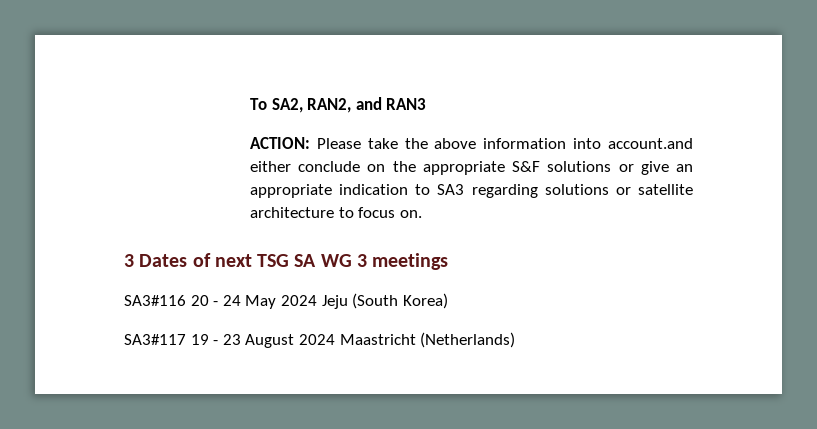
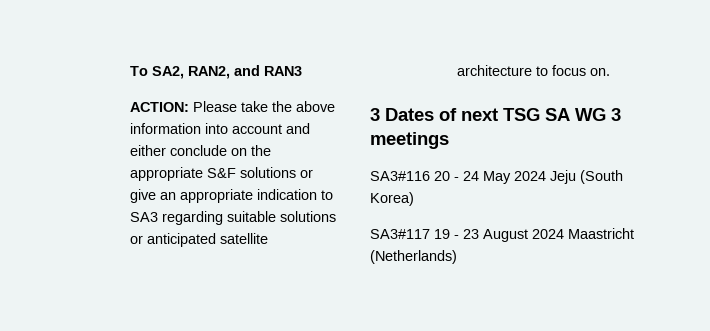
[608,138,693,149] account.and -> [231,123,310,134] account and
[544,184,631,195] solutions or -> [226,211,336,222] [129,233,216,247] suitable solutions or anticipated

